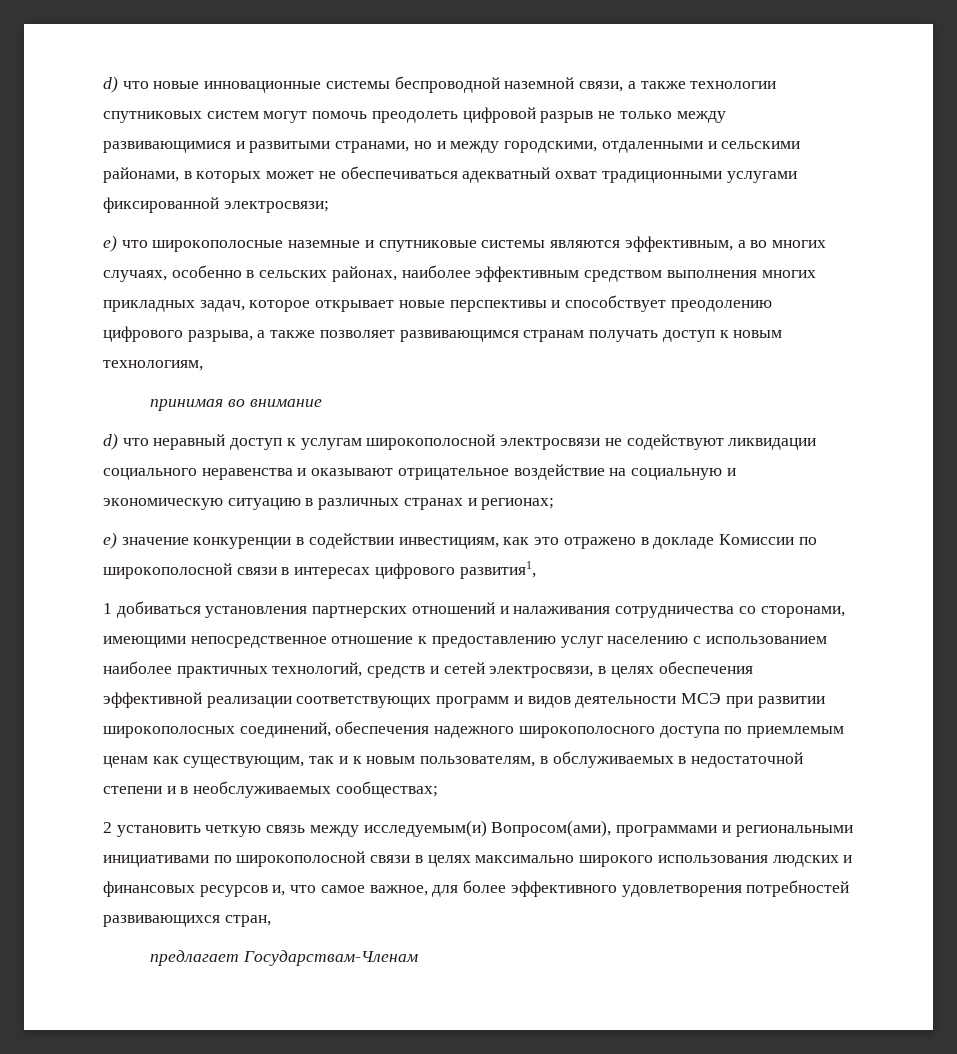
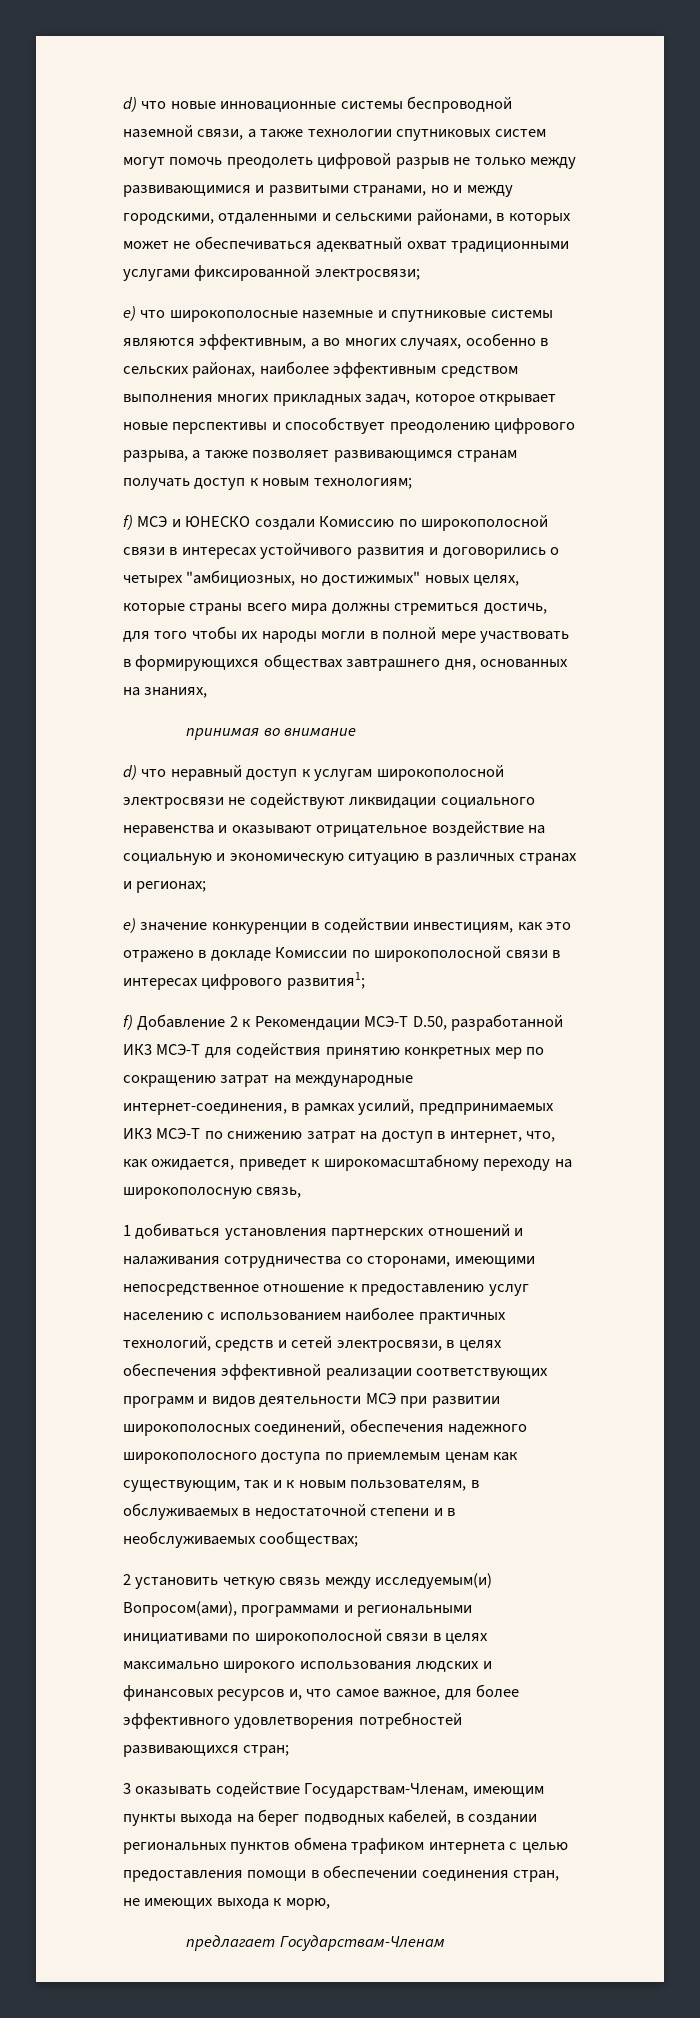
[103,360,203,371] технологиям, -> [313,478,412,489] [123,515,549,531] [123,543,560,559] [123,570,520,587] [123,603,547,615] [123,626,570,643] [123,654,569,671] [123,687,208,698] технологиям; // f) МСЭ и ЮНЕСКО создали Комиссию по широкополосной связи в интересах устойчивого развития и договорились о четырех "амбициозных, но достижимых" новых целях, которые страны всего мира должны стремиться достичь, для того чтобы их народы могли в полной мере участвовать в формирующихся обществах завтрашнего дня, основанных на знаниях,
[459,561,536,579] развития1, -> [286,972,365,990] [123,1014,564,1031] [123,1043,545,1059] [123,1075,414,1087] [123,1099,554,1115] [123,1128,556,1143] [123,1154,572,1171] [123,1187,302,1199] развития1; // f) Добавление 2 к Рекомендации МСЭ-Т D.50, разработанной ИК3 МСЭ-Т для содействия принятию конкретных мер по сокращению затрат на международные интернет-соединения, в рамках усилий, предпринимаемых ИК3 МСЭ-Т по снижению затрат на доступ в интернет, что, как ожидается, приведет к широкомасштабному переходу на широкополосную связь,
[224,915,271,927] стран, -> [243,1745,290,1757] [123,1782,544,1798] [123,1809,538,1826] [123,1837,568,1854] [123,1865,560,1882] [123,1898,330,1910] стран; // 3 оказывать содействие Государствам-Членам, имеющим пункты выхода на берег подводных кабелей, в создании региональных пунктов обмена трафиком интернета с целью предоставления помощи в обеспечении соединения стран, не имеющих выхода к морю,

